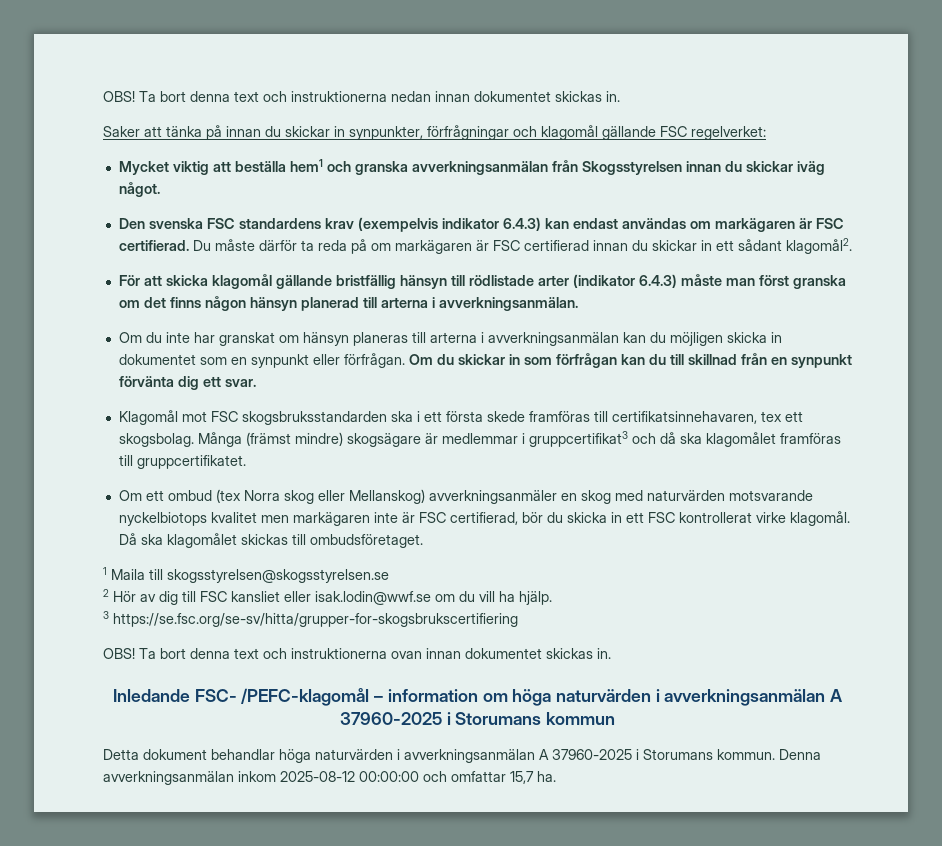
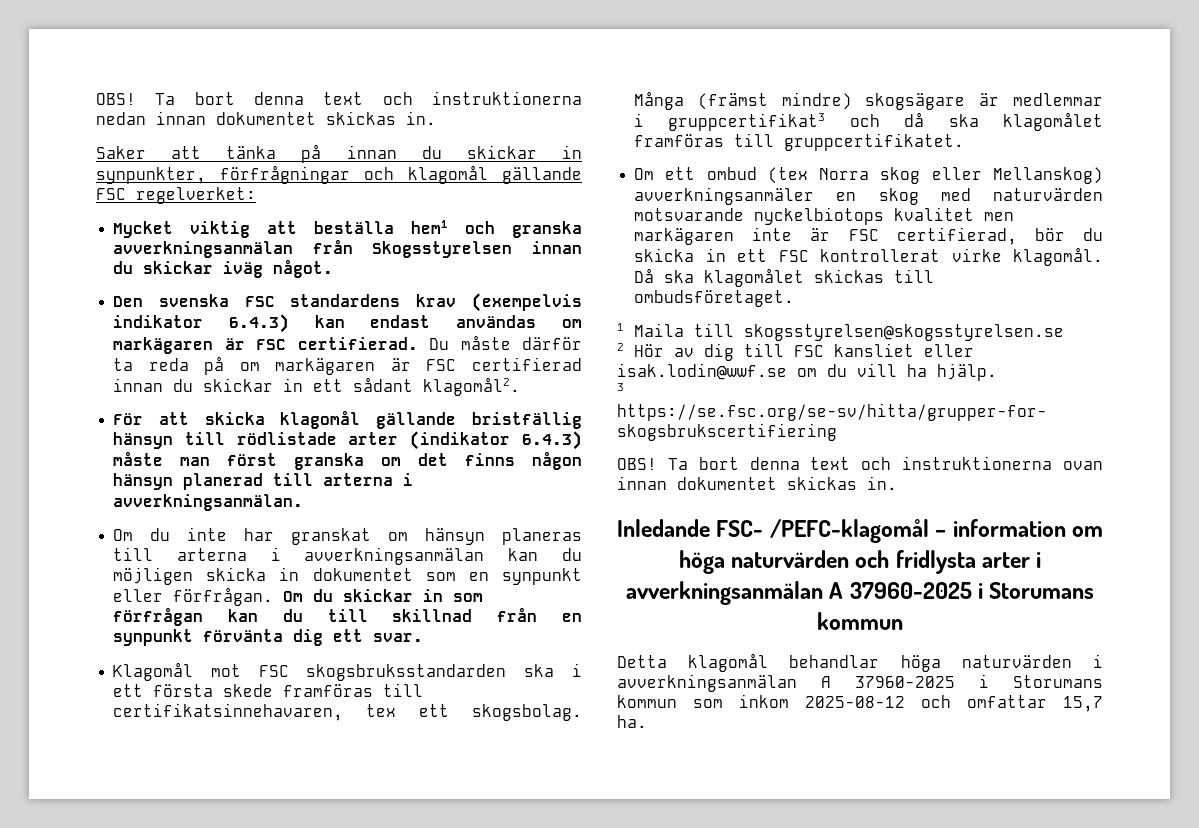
(651, 695) none -> [855,550,1031,574] och fridlysta arter
[143,749,207,760] dokument -> [688,653,769,672] klagomål
[717,749,821,760] [103,771,234,785] kommun. Denna avverkningsanmälan -> [617,695,723,708] kommun som
[359,771,419,782] 00:00:00 -> (905, 702) none

